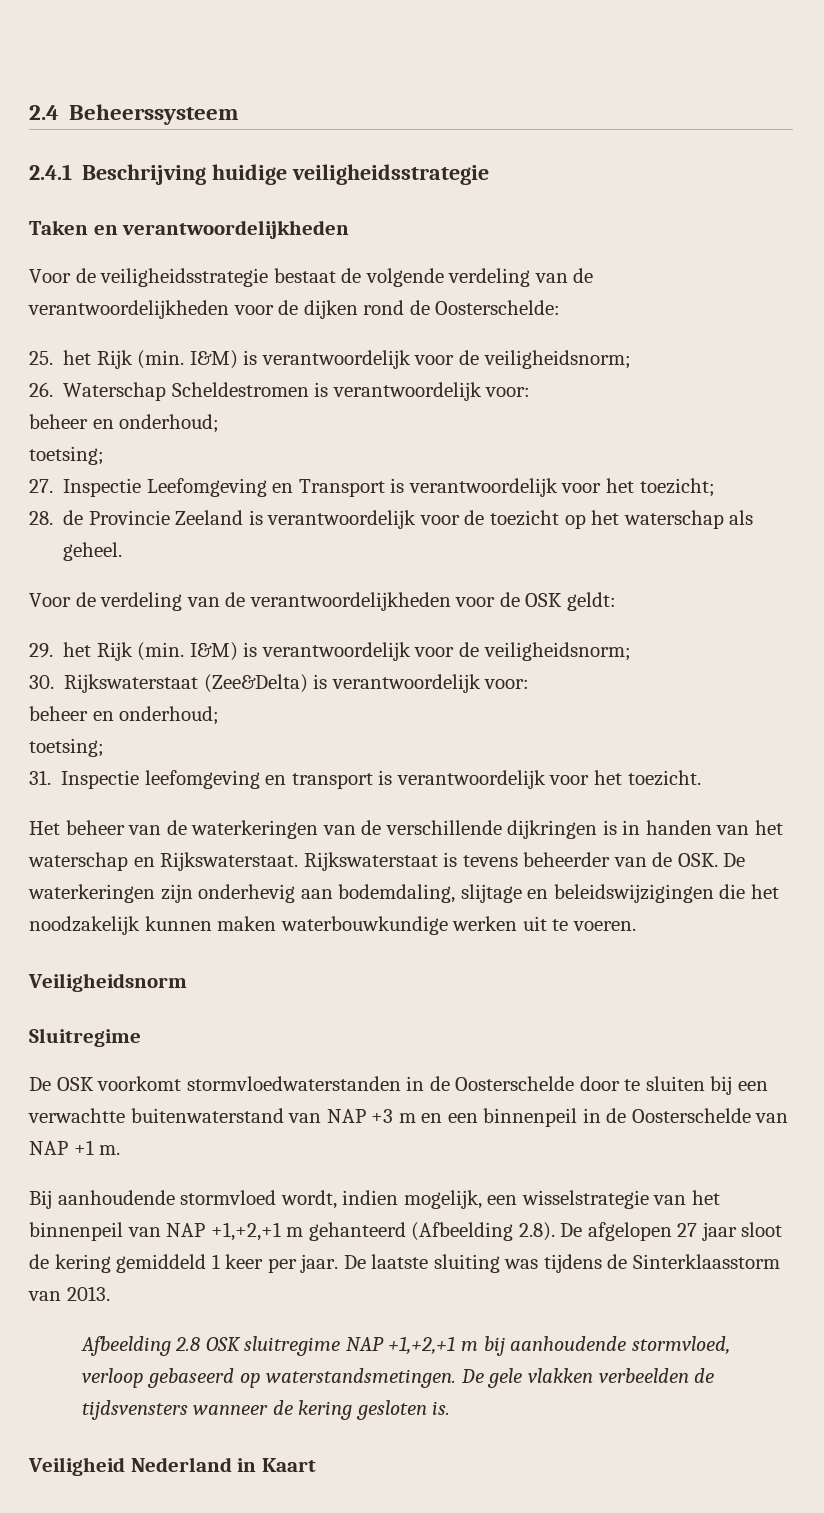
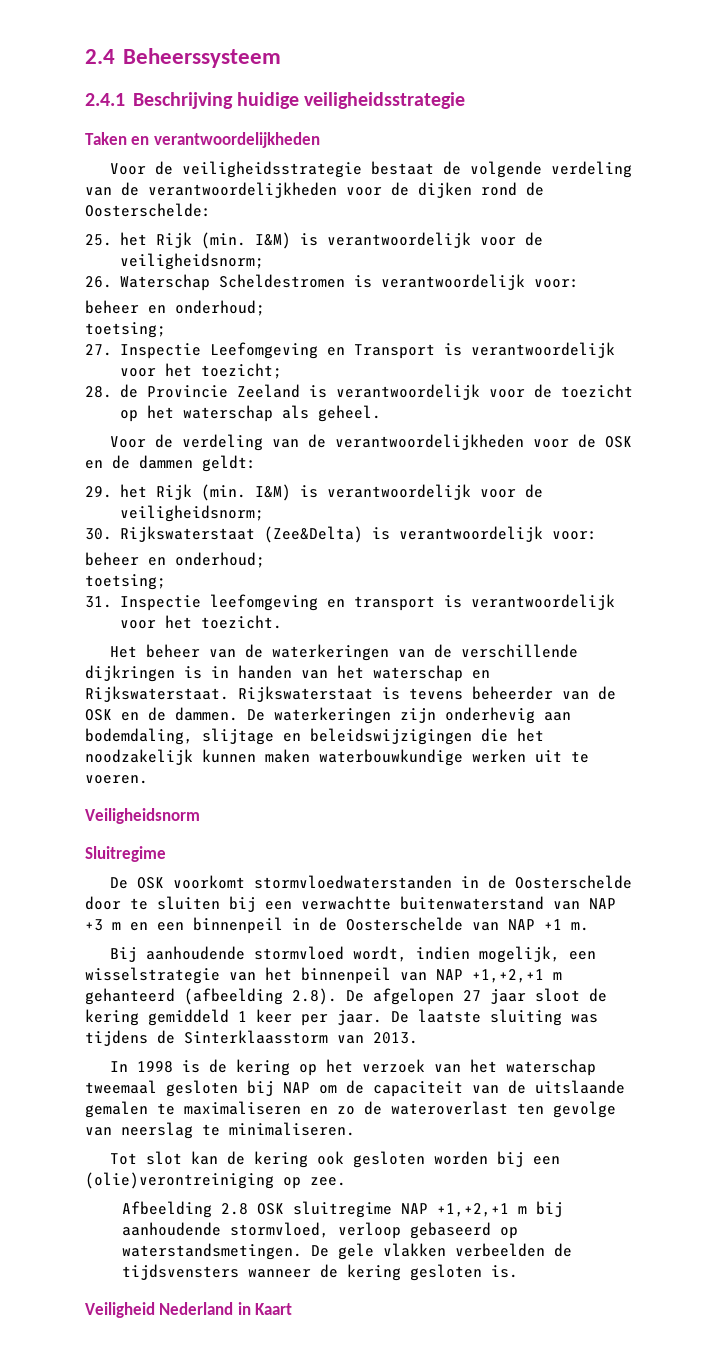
(563, 600) none -> [85,455,193,469] en de dammen
[677,853,718,867] OSK. -> [85,707,238,721] OSK en de dammen.
[411,1222,514,1241] (Afbeelding -> [184,988,283,1005] (afbeelding
(110, 1293) none -> [110,1059,597,1076] [85,1080,625,1097] [85,1101,616,1118] [85,1122,355,1139] [110,1151,561,1168] [85,1172,346,1189] // In 1998 is de kering op het verzoek van het waterschap tweemaal gesloten bij NAP om de capaciteit van de uitslaande gemalen te maximaliseren en zo de wateroverlast ten gevolge van neerslag te minimaliseren. // Tot slot kan de kering ook gesloten worden bij een (olie)verontreiniging op zee.

